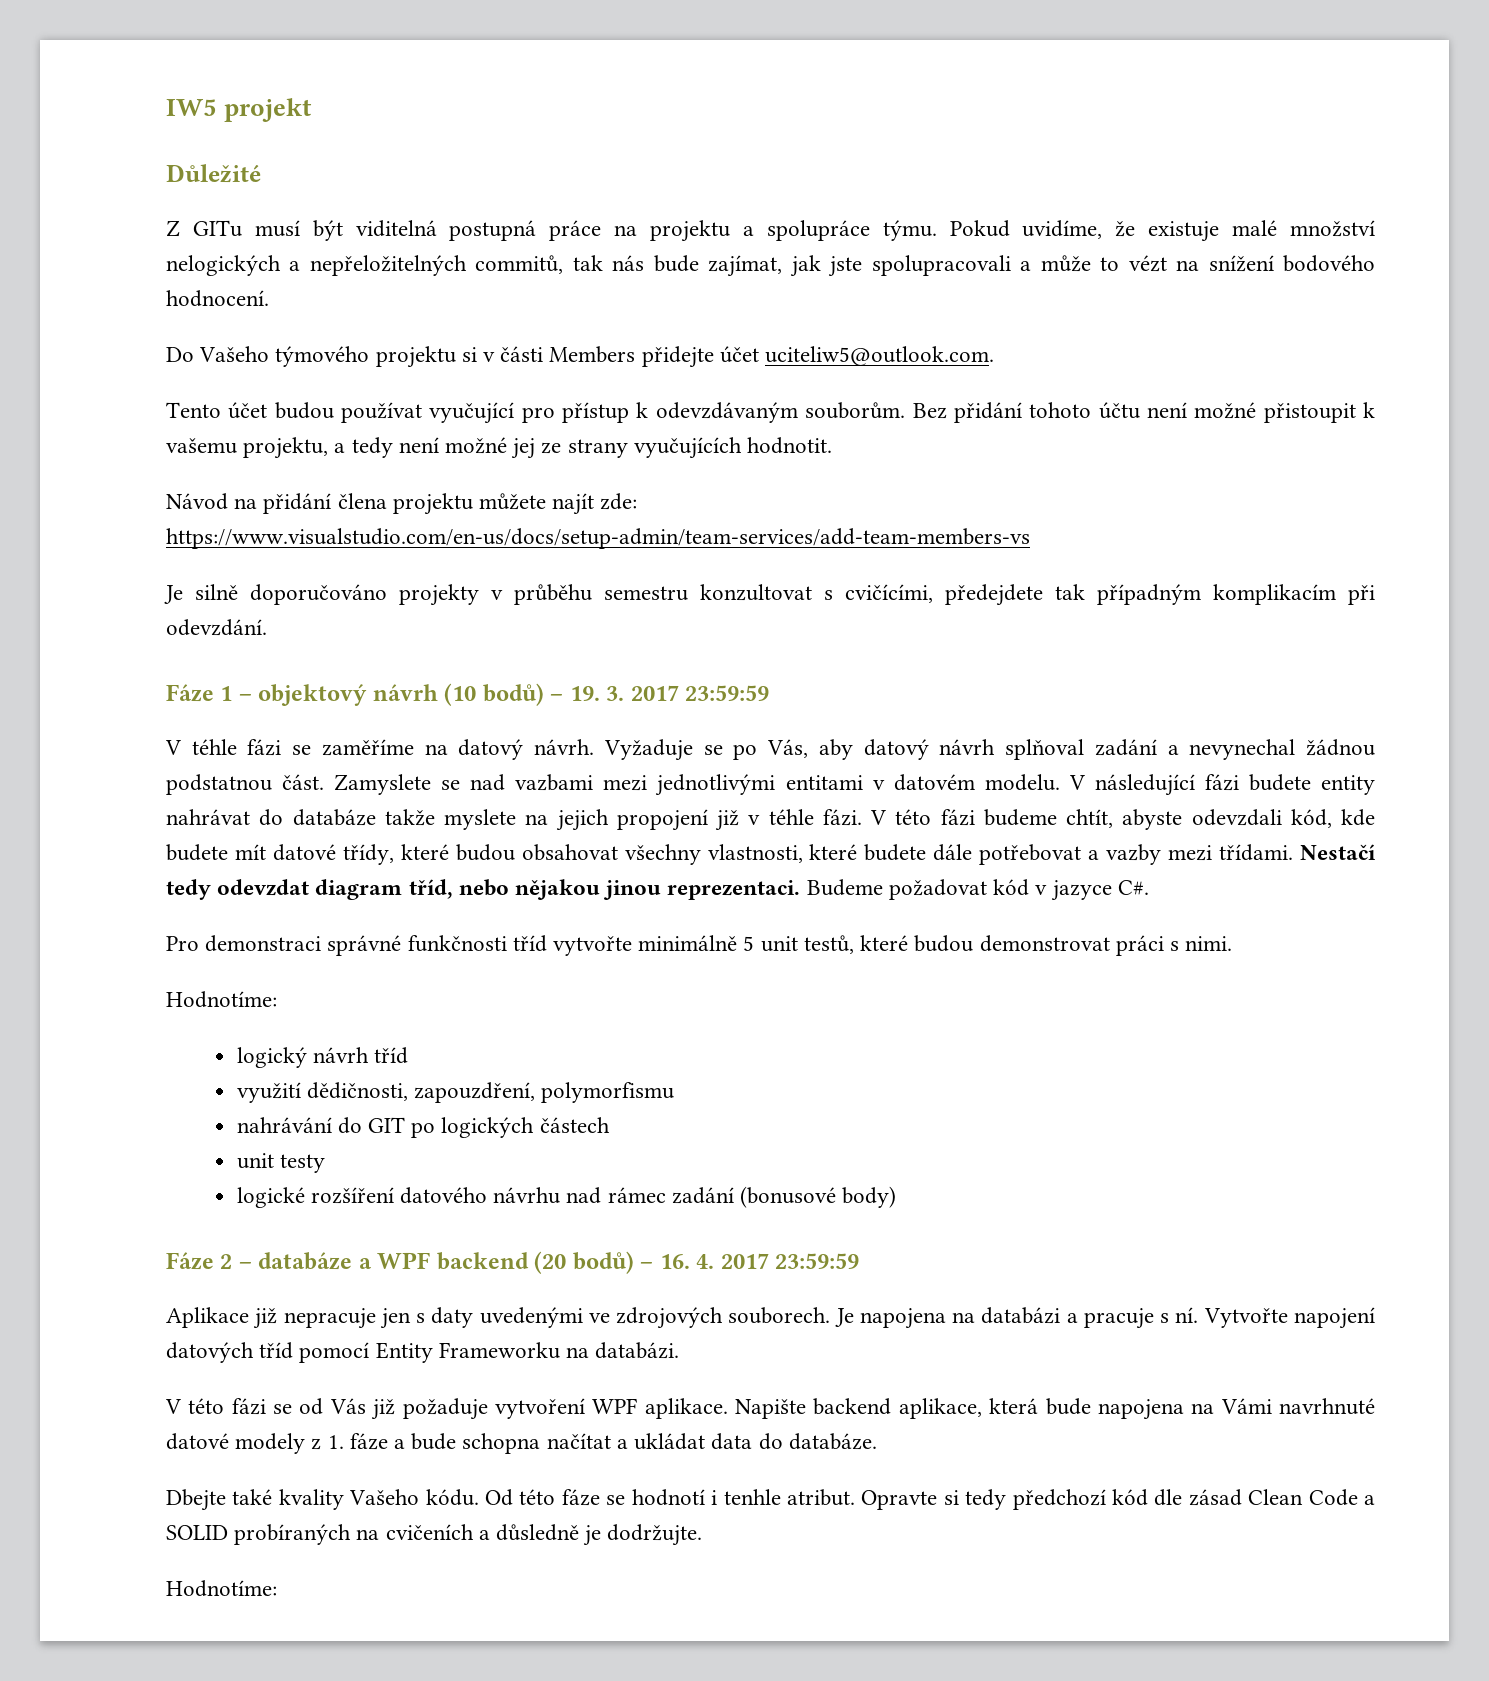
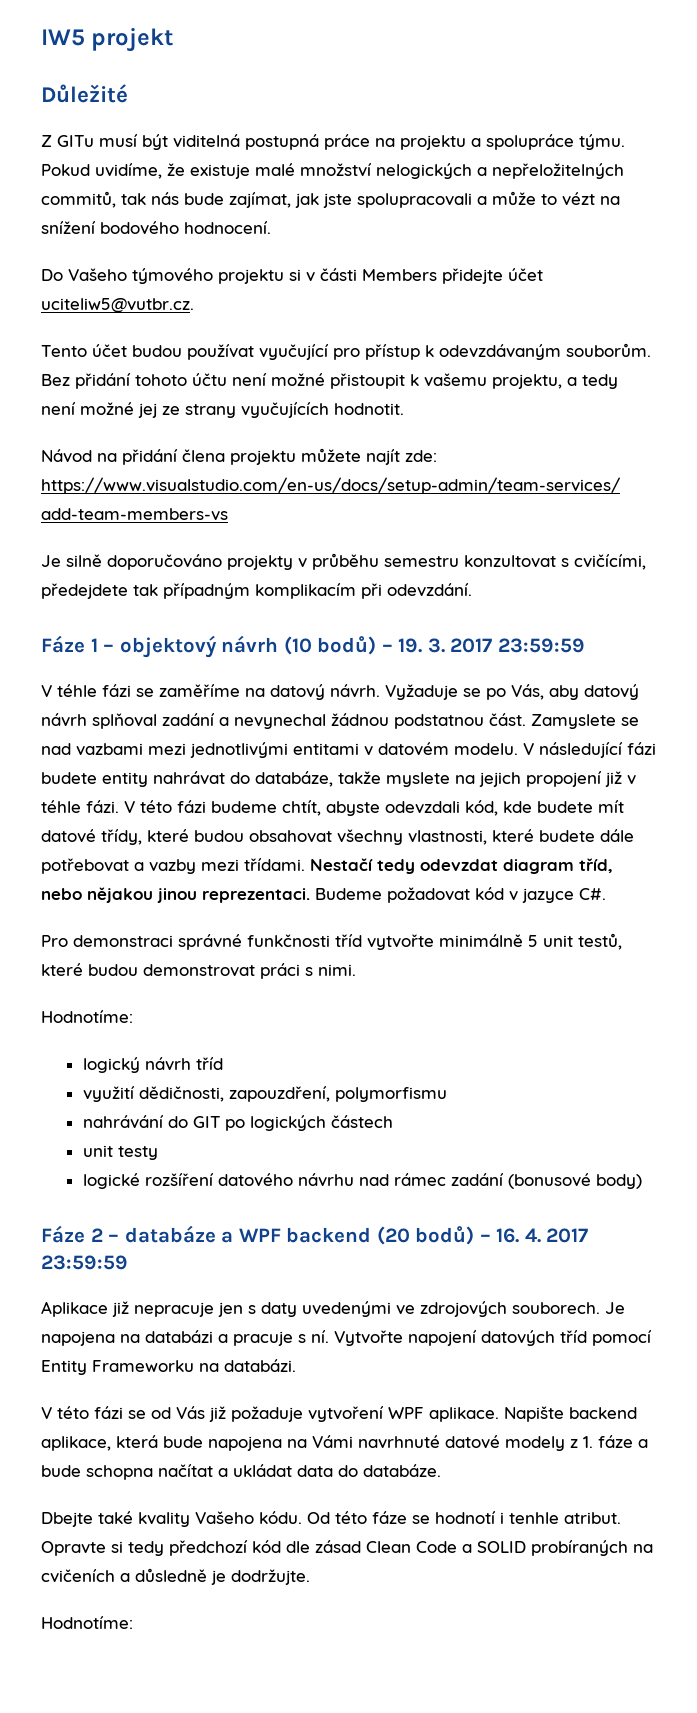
[765,346,995,366] uciteliw5@outlook.com. -> [41,298,194,313] uciteliw5@vutbr.cz.
[292,809,376,826] databáze -> [255,771,333,787] databáze,

